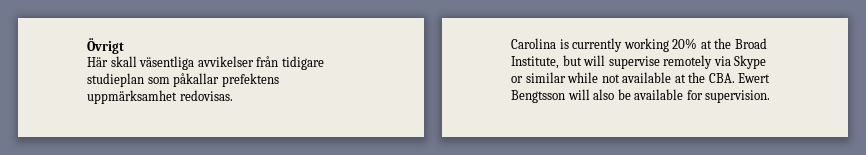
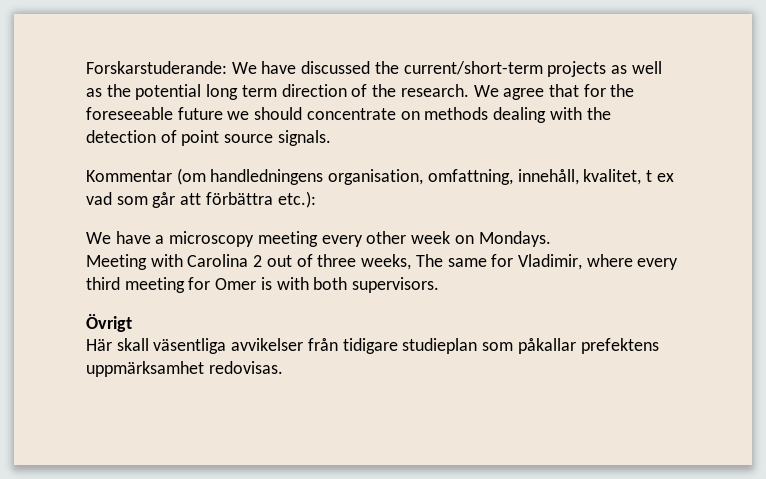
(87, 46) none -> [86,61,662,77] [86,84,635,100] [86,107,611,123] [86,130,331,146] [86,168,674,185] [86,191,316,208] [86,231,551,247] [86,254,679,270] [86,277,440,293] Forskarstuderande: We have discussed the current/short-term projects as well as the potential long term direction of the research. We agree that for the foreseeable future we should concentrate on methods dealing with the detection of point source signals. // Kommentar (om handledningens organisation, omfattning, innehåll, kvalitet, t ex vad som går att förbättra etc.): // We have a microscopy meeting every other week on Mondays. // Meeting with Carolina 2 out of three weeks, The same for Vladimir, where every third meeting for Omer is with both supervisors. //
[511,38,767,52] [511,55,767,69] [511,72,771,83] [511,89,771,103] // Carolina is currently working 20% at the Broad Institute, but will supervise remotely via Skype or similar while not available at the CBA. Ewert Bengtsson will also be available for supervision. -> (283, 367) none

